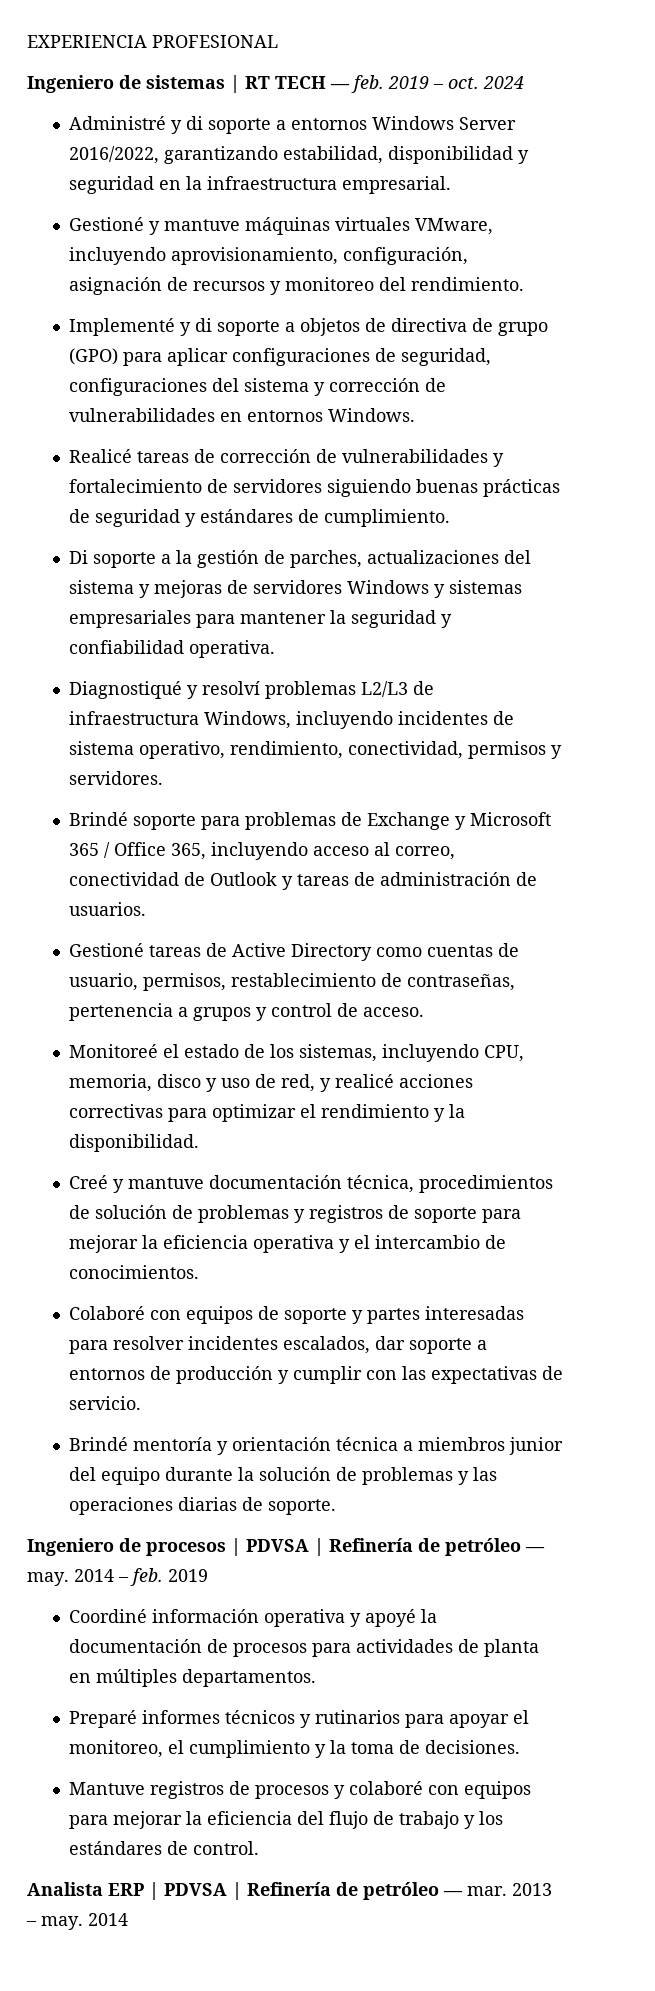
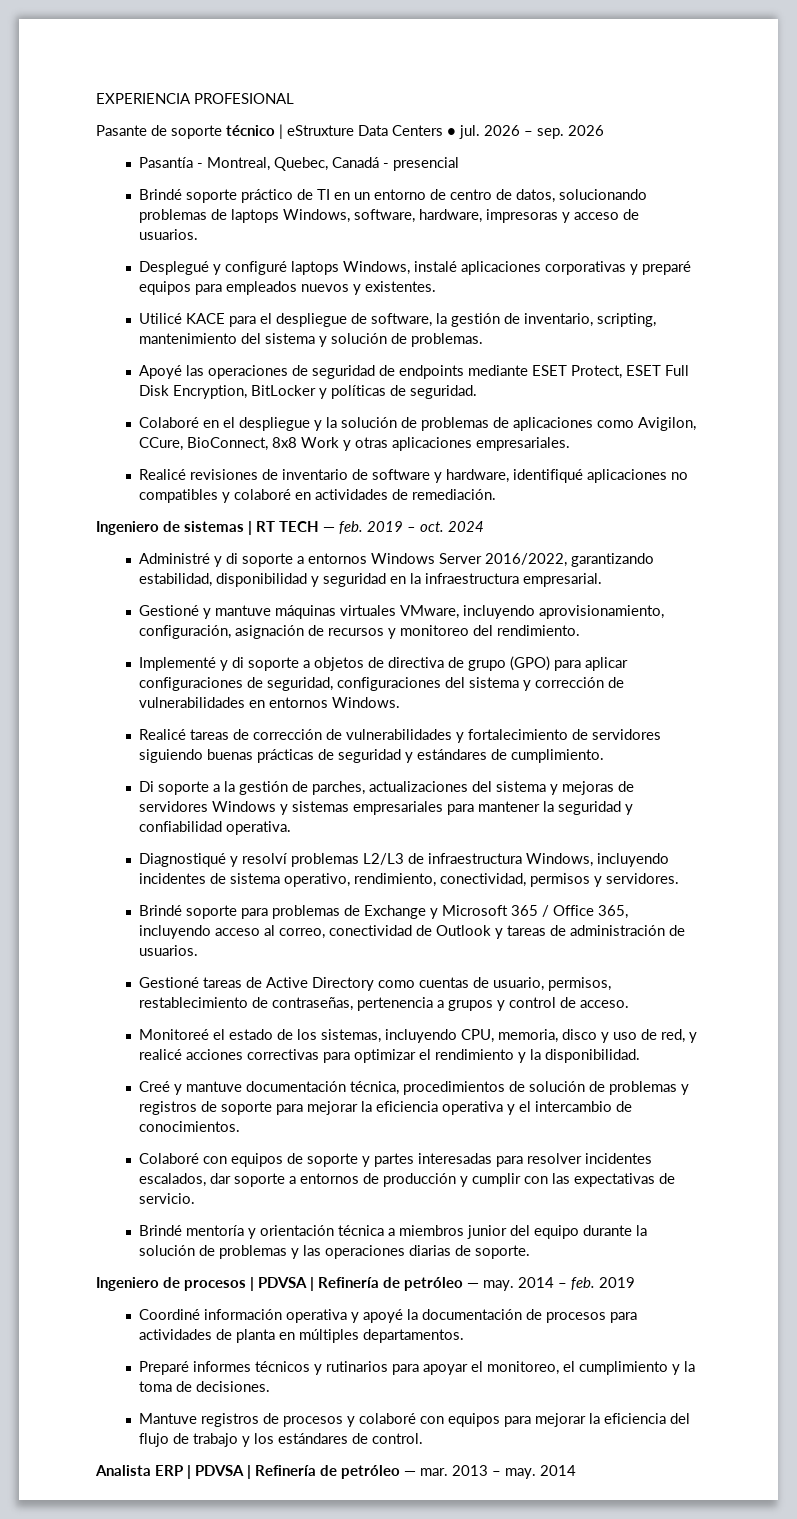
(278, 41) none -> [96,124,604,139] [139,157,460,171] [139,189,648,203] [139,209,640,223] [139,229,199,240] [139,261,692,275] [139,281,437,295] [139,313,657,327] [139,333,484,347] [139,365,690,379] [139,385,478,399] [139,417,697,431] [139,437,571,451] [139,469,689,483] [139,489,497,503] // Pasante de soporte técnico | eStruxture Data Centers • jul. 2026 – sep. 2026 // Pasantía - Montreal, Quebec, Canadá - presencial // Brindé soporte práctico de TI en un entorno de centro de datos, solucionando problemas de laptops Windows, software, hardware, impresoras y acceso de usuarios. // Desplegué y configuré laptops Windows, instalé aplicaciones corporativas y preparé equipos para empleados nuevos y existentes. // Utilicé KACE para el despliegue de software, la gestión de inventario, scripting, mantenimiento del sistema y solución de problemas. // Apoyé las operaciones de seguridad de endpoints mediante ESET Protect, ESET Full Disk Encryption, BitLocker y políticas de seguridad. // Colaboré en el despliegue y la solución de problemas de aplicaciones como Avigilon, CCure, BioConnect, 8x8 Work y otras aplicaciones empresariales. // Realicé revisiones de inventario de software y hardware, identifiqué aplicaciones no compatibles y colaboré en actividades de remediación.

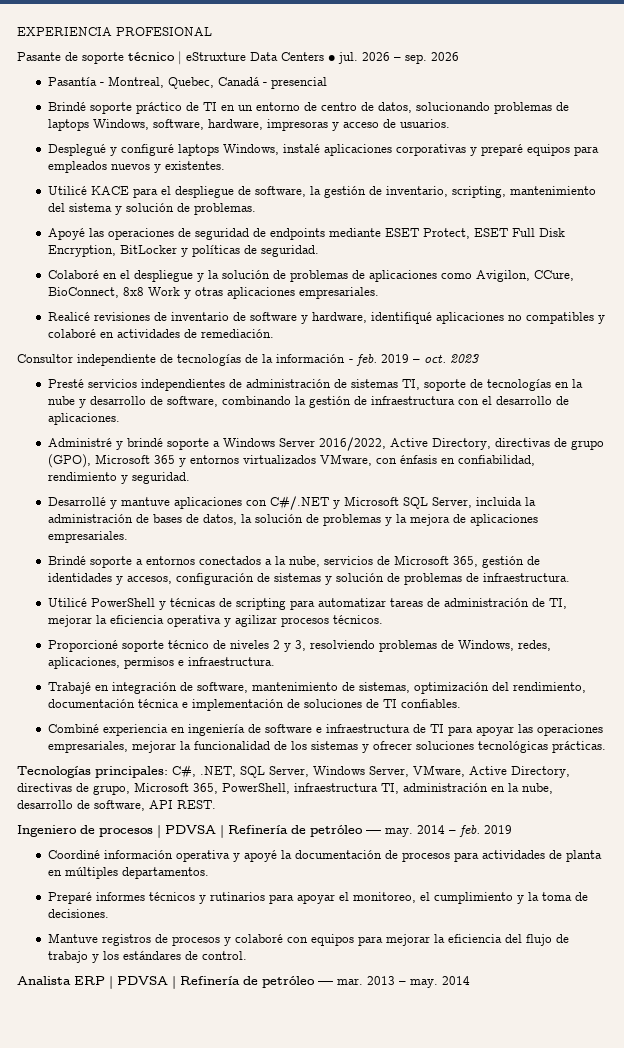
[96,521,484,535] [139,553,655,567] [139,573,603,587] [139,605,665,619] [139,625,581,639] [139,656,629,671] [139,677,625,691] [139,697,401,708] [139,729,662,743] [139,749,605,763] [139,781,635,795] [139,801,634,815] [139,821,292,835] [139,853,670,867] [139,873,680,887] [139,905,629,919] [139,925,686,939] [139,945,199,956] [139,977,612,991] [139,997,630,1011] [139,1029,698,1043] [139,1049,641,1063] [139,1081,690,1095] [139,1101,304,1115] Ingeniero de sistemas | RT TECH — feb. 2019 – oct. 2024 // Administré y di soporte a entornos Windows Server 2016/2022, garantizando estabilidad, disponibilidad y seguridad en la infraestructura empresarial. // Gestioné y mantuve máquinas virtuales VMware, incluyendo aprovisionamiento, configuración, asignación de recursos y monitoreo del rendimiento. // Implementé y di soporte a objetos de directiva de grupo (GPO) para aplicar configuraciones de seguridad, configuraciones del sistema y corrección de vulnerabilidades en entornos Windows. // Realicé tareas de corrección de vulnerabilidades y fortalecimiento de servidores siguiendo buenas prácticas de seguridad y estándares de cumplimiento. // Di soporte a la gestión de parches, actualizaciones del sistema y mejoras de servidores Windows y sistemas empresariales para mantener la seguridad y confiabilidad operativa. // Diagnostiqué y resolví problemas L2/L3 de infraestructura Windows, incluyendo incidentes de sistema operativo, rendimiento, conectividad, permisos y servidores. // Brindé soporte para problemas de Exchange y Microsoft 365 / Office 365, incluyendo acceso al correo, conectividad de Outlook y tareas de administración de usuarios. // Gestioné tareas de Active Directory como cuentas de usuario, permisos, restablecimiento de contraseñas, pertenencia a grupos y control de acceso. // Monitoreé el estado de los sistemas, incluyendo CPU, memoria, disco y uso de red, y realicé acciones correctivas para optimizar el rendimiento y la disponibilidad. // Creé y mantuve documentación técnica, procedimientos de solución de problemas y registros de soporte para -> [17,354,479,366] [47,379,583,391] [47,396,569,408] [47,413,120,425] [47,437,604,451] [47,454,535,468] [47,472,190,484] [47,496,536,510] [47,514,538,526] [47,531,128,543] [47,555,540,568] [47,573,570,585] [47,598,567,610] Consultor independiente de tecnologías de la información - feb. 2019 – oct. 2023 // Presté servicios independientes de administración de sistemas TI, soporte de tecnologías en la nube y desarrollo de software, combinando la gestión de infraestructura con el desarrollo de aplicaciones. // Administré y brindé soporte a Windows Server 2016/2022, Active Directory, directivas de grupo (GPO), Microsoft 365 y entornos virtualizados VMware, con énfasis en confiabilidad, rendimiento y seguridad. // Desarrollé y mantuve aplicaciones con C#/.NET y Microsoft SQL Server, incluida la administración de bases de datos, la solución de problemas y la mejora de aplicaciones empresariales. // Brindé soporte a entornos conectados a la nube, servicios de Microsoft 365, gestión de identidades y accesos, configuración de sistemas y solución de problemas de infraestructura. // Utilicé PowerShell y técnicas de scripting para automatizar tareas de administración de TI,
[519,1101,633,1112] [139,1121,241,1132] [139,1153,653,1167] [139,1173,676,1187] [139,1193,196,1204] [139,1225,648,1239] [139,1245,531,1259] el intercambio de conocimientos. // Colaboré con equipos de soporte y partes interesadas para resolver incidentes escalados, dar soporte a entornos de producción y cumplir con las expectativas de servicio. // Brindé mentoría y orientación técnica a miembros junior del equipo durante la solución de problemas y las operaciones diarias de soporte. -> [234,615,383,627] [47,640,551,652] [47,657,275,669] [47,682,586,694] [47,699,461,711] [47,724,603,736] [47,741,606,753] [17,765,570,779] [17,782,553,795] [17,800,216,811] agilizar procesos técnicos. // Proporcioné soporte técnico de niveles 2 y 3, resolviendo problemas de Windows, redes, aplicaciones, permisos e infraestructura. // Trabajé en integración de software, mantenimiento de sistemas, optimización del rendimiento, documentación técnica e implementación de soluciones de TI confiables. // Combiné experiencia en ingeniería de software e infraestructura de TI para apoyar las operaciones empresariales, mejorar la funcionalidad de los sistemas y ofrecer soluciones tecnológicas prácticas. // Tecnologías principales: C#, .NET, SQL Server, Windows Server, VMware, Active Directory, directivas de grupo, Microsoft 365, PowerShell, infraestructura TI, administración en la nube, desarrollo de software, API REST.

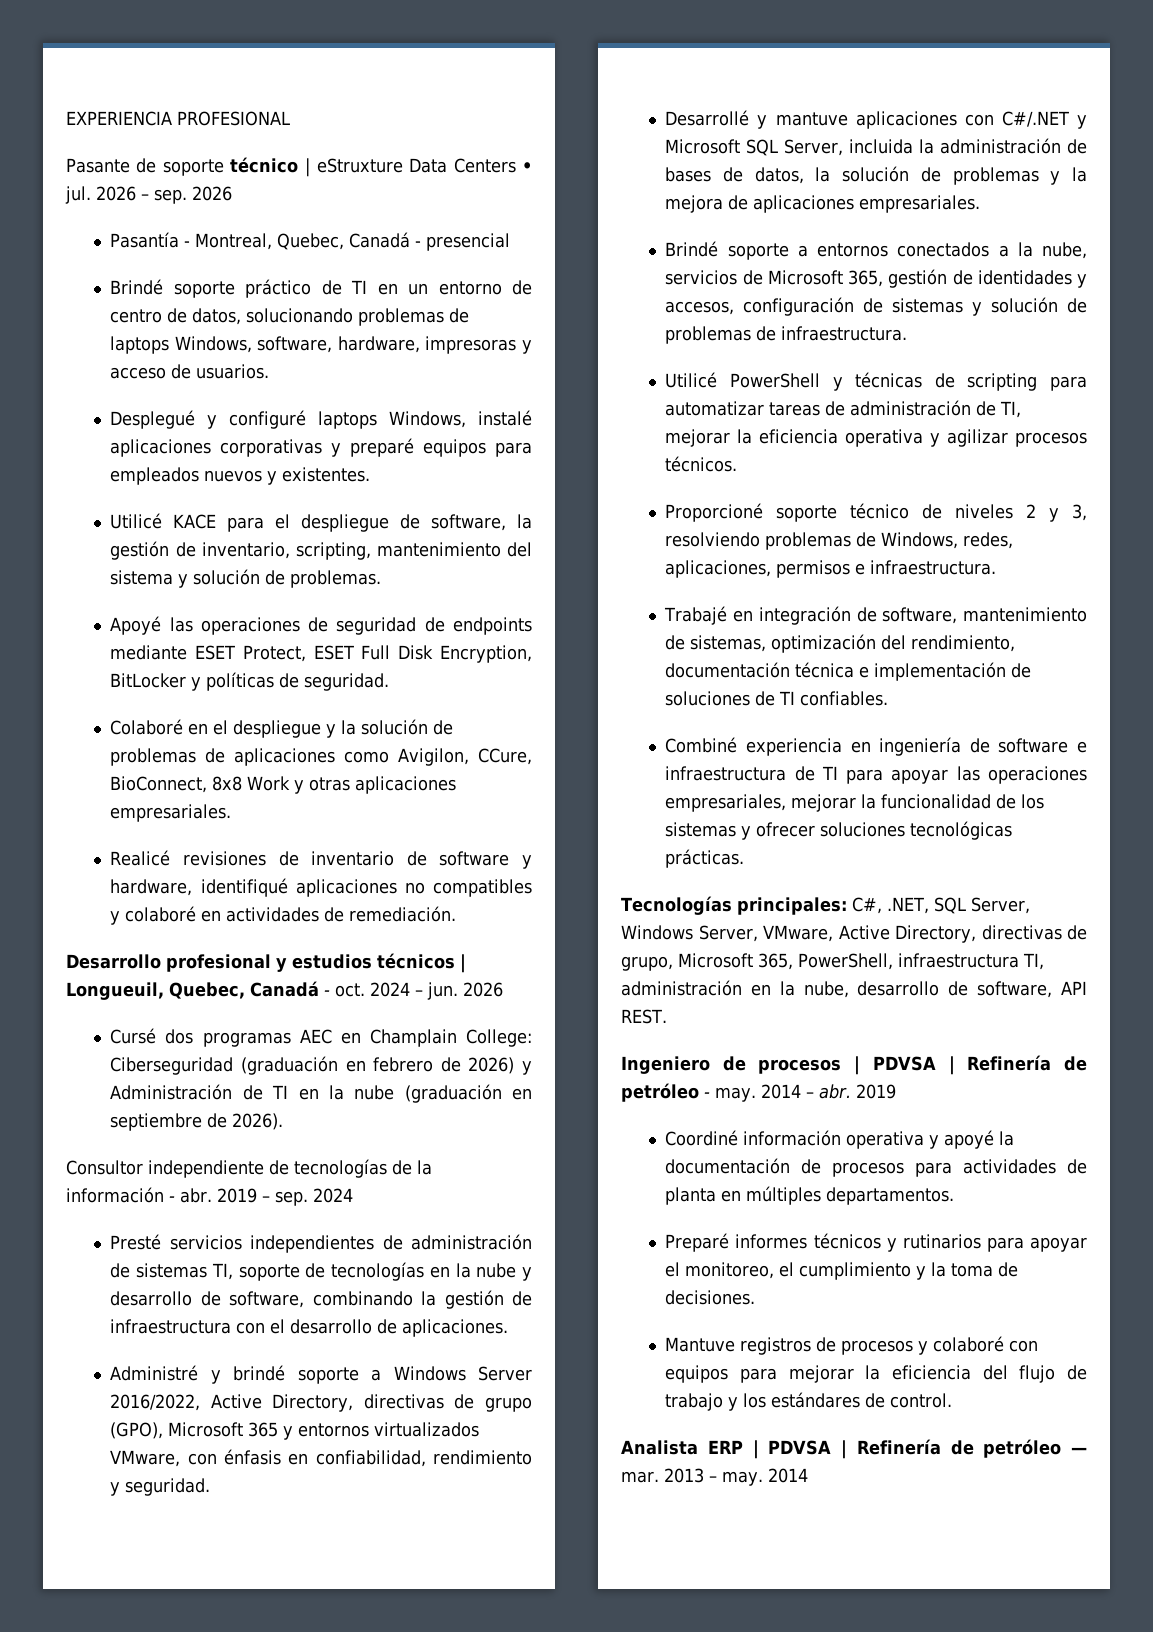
(274, 333) none -> [66,953,466,973] [66,981,503,1000] [110,1028,532,1047] [110,1056,532,1075] [110,1084,532,1103] [110,1113,284,1131] // Desarrollo profesional y estudios técnicos | Longueuil, Quebec, Canadá - oct. 2024 – jun. 2026 // Cursé dos programas AEC en Champlain College: Ciberseguridad (graduación en febrero de 2026) y Administración de TI en la nube (graduación en septiembre de 2026).
[356,354,377,366] feb. -> [180,1188,212,1203] abr.
[424,354,479,363] oct. 2023 -> [274,1188,353,1206] sep. 2024
[366,830,381,834] — -> [704,1092,710,1098] -
[459,825,480,837] feb. -> [818,1084,851,1099] abr.

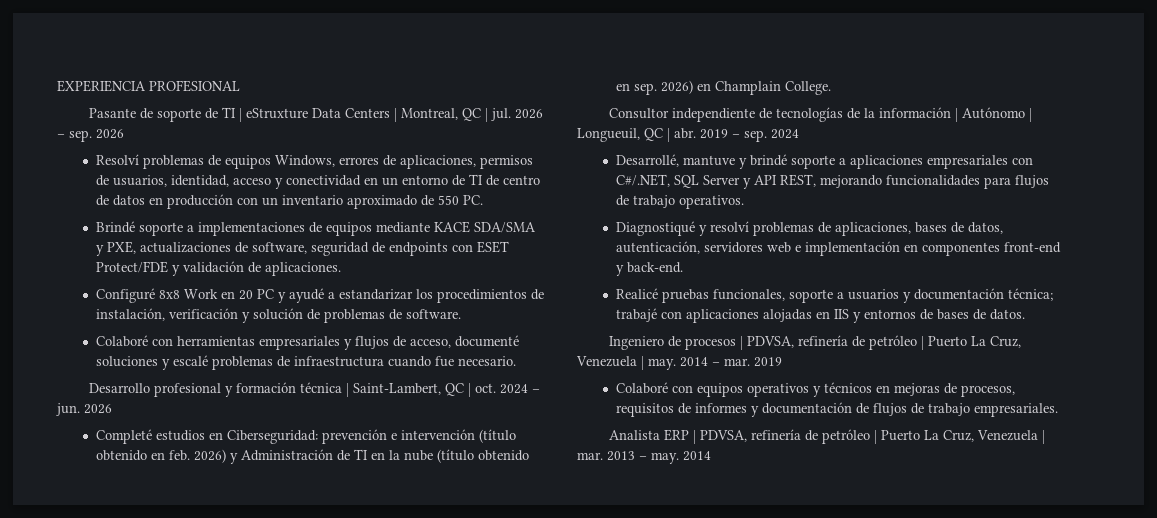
[230,157,299,173] técnico -> [205,107,237,119] de TI
[522,162,532,172] • -> [394,108,489,122] | Montreal, QC |
[110,232,511,251] [110,279,532,298] [110,308,470,326] [110,336,532,354] [110,364,270,379] [110,410,532,429] [110,438,532,457] [110,467,371,485] [110,513,532,532] [110,541,532,560] [110,569,382,588] [110,616,533,635] [110,645,532,663] [110,672,390,691] [110,719,454,738] [110,748,532,766] [110,776,457,794] [110,804,232,822] [110,850,533,869] [110,878,532,897] [110,906,457,925] [66,953,466,973] [66,981,330,1000] Pasantía - Montreal, Quebec, Canadá - presencial // Brindé soporte práctico de TI en un entorno de centro de datos, solucionando problemas de laptops Windows, software, hardware, impresoras y acceso de usuarios. // Desplegué y configuré laptops Windows, instalé aplicaciones corporativas y preparé equipos para empleados nuevos y existentes. // Utilicé KACE para el despliegue de software, la gestión de inventario, scripting, mantenimiento del sistema y solución de problemas. // Apoyé las operaciones de seguridad de endpoints mediante ESET Protect, ESET Full Disk Encryption, BitLocker y políticas de seguridad. // Colaboré en el despliegue y la solución de problemas de aplicaciones como Avigilon, CCure, BioConnect, 8x8 Work y otras aplicaciones empresariales. // Realicé revisiones de inventario de software y hardware, identifiqué aplicaciones no compatibles y colaboré en actividades de remediación. // Desarrollo profesional y estudios técnicos | Longueuil, Quebec, Canadá - -> [96,154,534,169] [96,174,541,189] [96,194,484,209] [96,221,537,236] [96,241,510,256] [96,261,342,276] [96,288,545,303] [96,308,462,323] [96,335,520,350] [96,355,517,370] [89,382,472,397] Resolví problemas de equipos Windows, errores de aplicaciones, permisos de usuarios, identidad, acceso y conectividad en un entorno de TI de centro de datos en producción con un inventario aproximado de 550 PC. // Brindé soporte a implementaciones de equipos mediante KACE SDA/SMA y PXE, actualizaciones de software, seguridad de endpoints con ESET Protect/FDE y validación de aplicaciones. // Configuré 8x8 Work en 20 PC y ayudé a estandarizar los procedimientos de instalación, verificación y solución de problemas de software. // Colaboré con herramientas empresariales y flujos de acceso, documenté soluciones y escalé problemas de infraestructura cuando fue necesario. // Desarrollo profesional y formación técnica | Saint-Lambert, QC |
[110,1028,532,1047] [110,1056,461,1075] Cursé dos programas AEC en Champlain College: Ciberseguridad (graduación en febrero de -> [96,429,517,444] [96,450,191,461] Completé estudios en Ciberseguridad: prevención e intervención (título obtenido en feb.
[404,1084,532,1103] [110,1113,284,1131] (graduación en septiembre de 2026). -> [437,449,530,463] [616,80,832,95] (título obtenido en sep. 2026) en Champlain College.
[169,1196,175,1202] - -> [955,107,1033,122] [577,128,670,142] | Autónomo | Longueuil, QC |
[110,1234,532,1253] [110,1262,532,1281] [110,1290,532,1309] [110,1319,509,1337] [110,1365,532,1384] [110,1394,532,1412] [110,1422,480,1440] [110,1449,532,1467] [110,1478,211,1496] [665,110,1087,129] [665,138,1087,156] [665,166,1087,185] [665,195,981,213] [665,241,1087,260] [665,269,1087,288] [665,297,1087,316] [665,326,908,344] [665,372,1087,391] [665,400,1022,418] [665,429,1087,447] [665,456,738,472] [665,503,1087,522] [665,532,1014,550] [665,560,997,578] [664,606,1087,625] [665,634,1016,653] [665,662,1032,681] [665,691,889,706] [665,737,1087,756] [665,766,1087,784] [665,794,1045,812] [665,821,1013,840] [665,849,745,868] [621,896,1030,915] [621,925,1087,943] [621,953,1044,971] [621,980,1087,998] [621,1009,667,1024] [621,1055,1087,1075] [621,1083,710,1102] Presté servicios independientes de administración de sistemas TI, soporte de tecnologías en la nube y desarrollo de software, combinando la gestión de infraestructura con el desarrollo de aplicaciones. // Administré y brindé soporte a Windows Server 2016/2022, Active Directory, directivas de grupo (GPO), Microsoft 365 y entornos virtualizados VMware, con énfasis en confiabilidad, rendimiento y seguridad. // Desarrollé y mantuve aplicaciones con C#/.NET y Microsoft SQL Server, incluida la administración de bases de datos, la solución de problemas y la mejora de aplicaciones empresariales. // Brindé soporte a entornos conectados a la nube, servicios de Microsoft 365, gestión de identidades y accesos, configuración de sistemas y solución de problemas de infraestructura. // Utilicé PowerShell y técnicas de scripting para automatizar tareas de administración de TI, mejorar la eficiencia operativa y agilizar procesos técnicos. // Proporcioné soporte técnico de niveles 2 y 3, resolviendo problemas de Windows, redes, aplicaciones, permisos e infraestructura. // Trabajé en integración de software, mantenimiento de sistemas, optimización del rendimiento, documentación técnica e implementación de soluciones de TI confiables. // Combiné experiencia en ingeniería de software e infraestructura de TI para apoyar las operaciones empresariales, mejorar la funcionalidad de los sistemas y ofrecer soluciones tecnológicas prácticas. // Tecnologías principales: C#, .NET, SQL Server, Windows Server, VMware, Active Directory, directivas de grupo, Microsoft 365, PowerShell, infraestructura TI, administración en la nube, desarrollo de software, API REST. // Ingeniero de procesos | PDVSA | Refinería de petróleo - -> [616,154,1034,169] [616,174,1050,189] [616,195,745,209] [616,221,1004,236] [616,241,1062,256] [616,262,684,276] [616,288,1054,303] [616,308,1026,323] [609,335,1022,350] [576,356,644,370] Desarrollé, mantuve y brindé soporte a aplicaciones empresariales con C#/.NET, SQL Server y API REST, mejorando funcionalidades para flujos de trabajo operativos. // Diagnostiqué y resolví problemas de aplicaciones, bases de datos, autenticación, servidores web e implementación en componentes front-end y back-end. // Realicé pruebas funcionales, soporte a usuarios y documentación técnica; trabajé con aplicaciones alojadas en IIS y entornos de bases de datos. // Ingeniero de procesos | PDVSA, refinería de petróleo | Puerto La Cruz, Venezuela |
[818,1084,851,1099] abr. -> [724,358,750,366] mar.
[665,1130,1015,1149] [665,1158,1087,1177] [665,1186,955,1205] [665,1233,1087,1252] [665,1262,1019,1280] [665,1290,756,1305] [665,1336,1039,1355] [665,1365,1087,1383] [665,1392,953,1411] [621,1439,1087,1459] Coordiné información operativa y apoyé la documentación de procesos para actividades de planta en múltiples departamentos. // Preparé informes técnicos y rutinarios para apoyar el monitoreo, el cumplimiento y la toma de decisiones. // Mantuve registros de procesos y colaboré con equipos para mejorar la eficiencia del flujo de trabajo y los estándares de control. // Analista ERP | PDVSA | Refinería de petróleo — -> [616,382,1016,397] [616,402,1059,417] [609,429,1046,444] Colaboré con equipos operativos y técnicos en mejoras de procesos, requisitos de informes y documentación de flujos de trabajo empresariales. // Analista ERP | PDVSA, refinería de petróleo | Puerto La Cruz, Venezuela |

